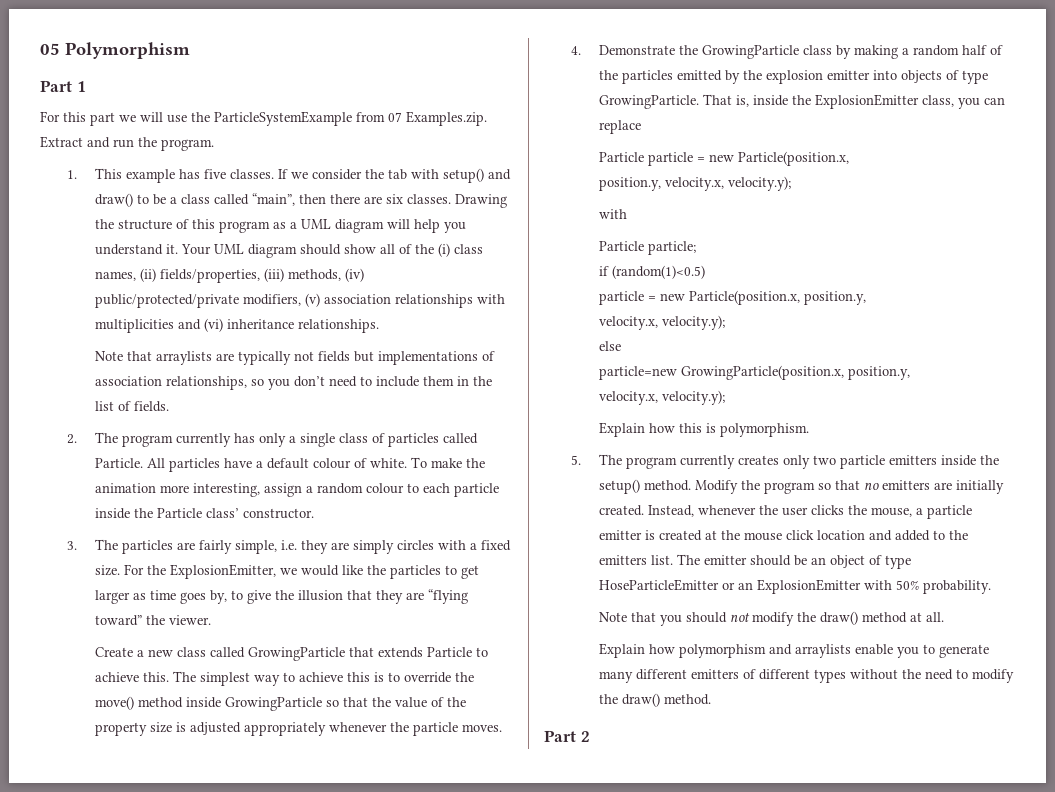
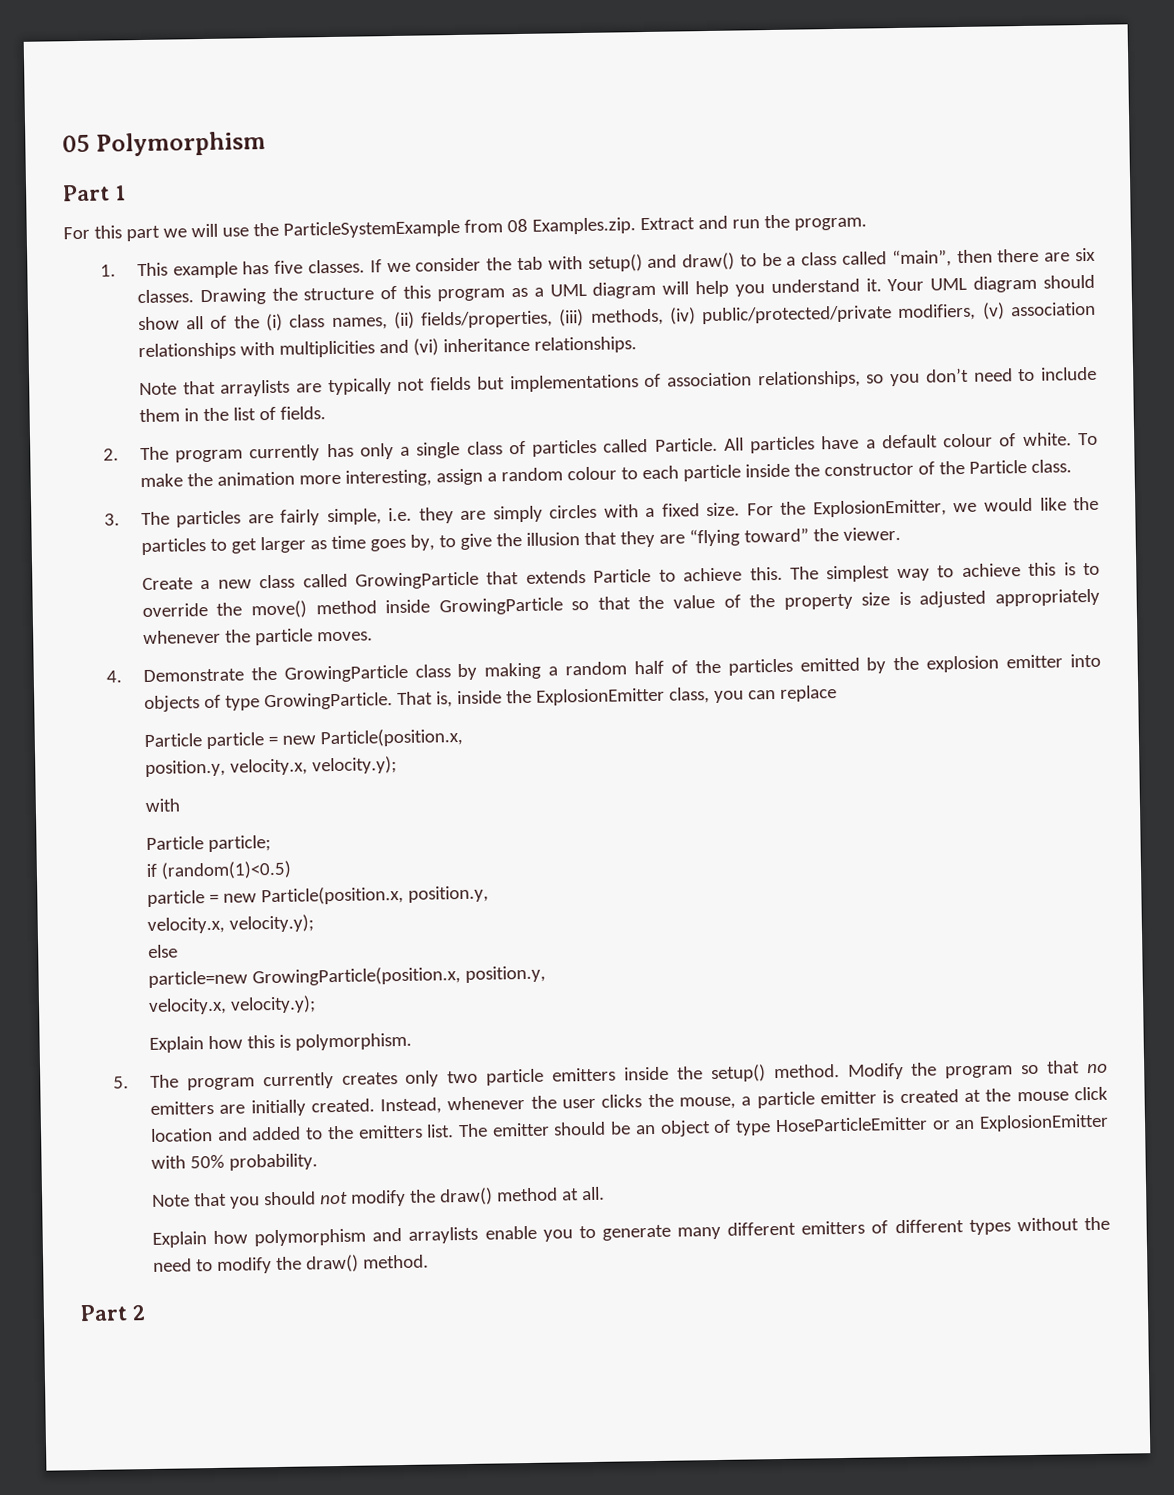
[388,112,402,122] 07 -> [506,218,528,233] 08
[156,508,314,519] Particle class’ constructor. -> [823,459,1072,477] constructor of the Particle class.

